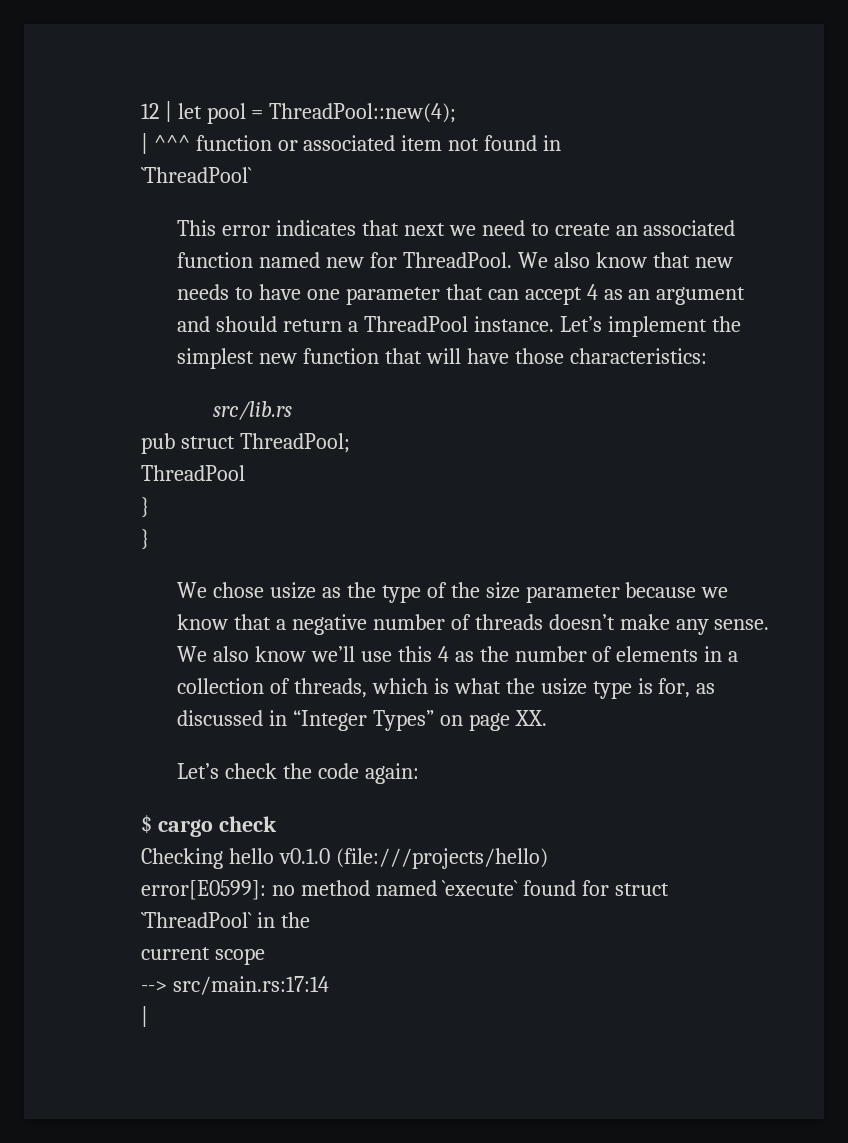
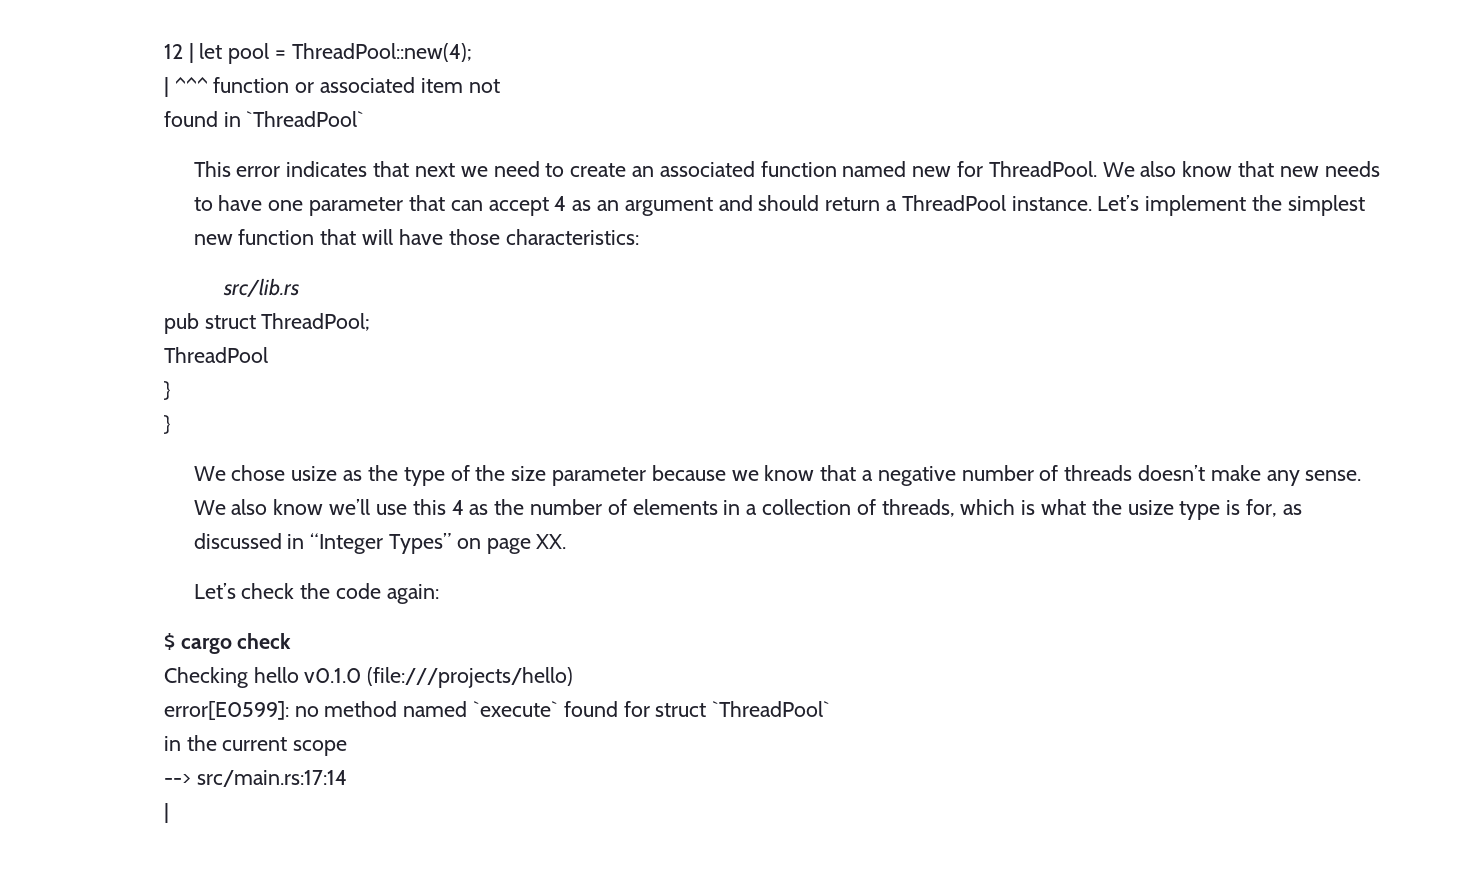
(480, 144) none -> (500, 86) //
(562, 143) // -> (241, 119) none
(252, 920) none -> (831, 709) //
(310, 920) // -> (217, 743) none

